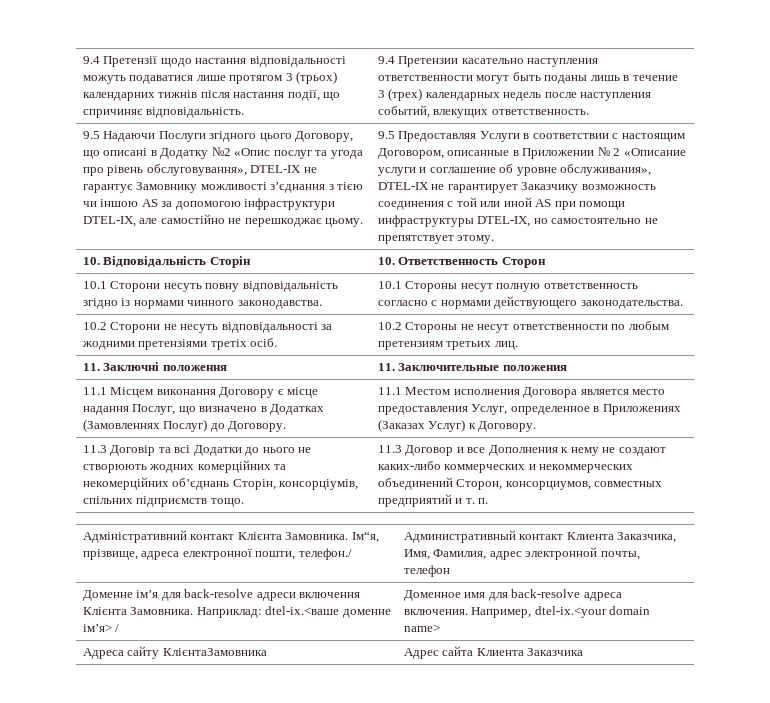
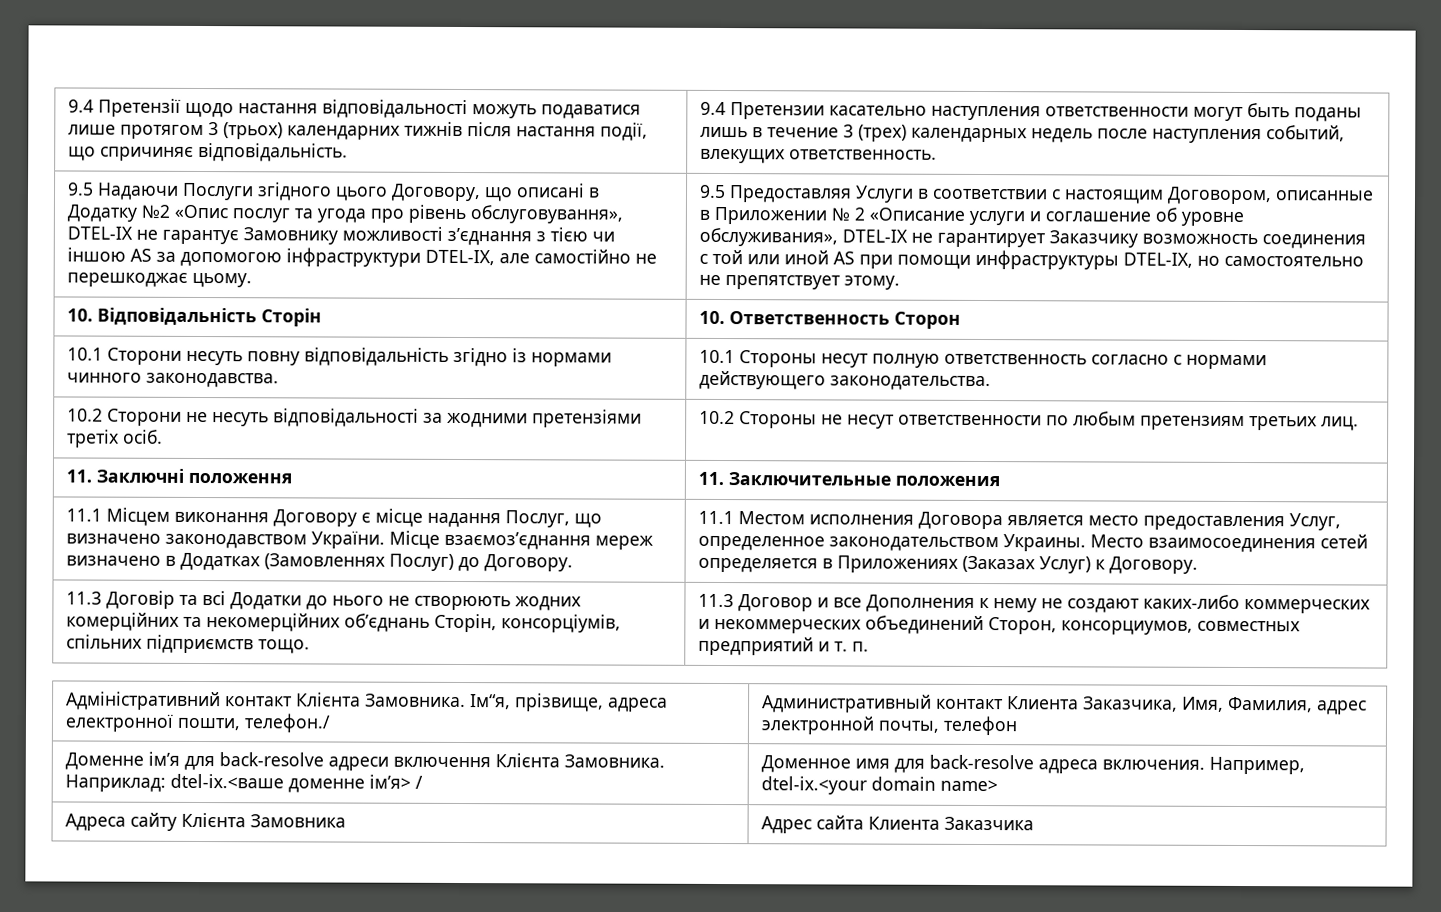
(258, 409) none -> [165,530,655,550] [66,555,162,566] законодавством України. Місце взаємоз’єднання мереж визначено
(590, 410) none -> [829,534,1369,553] [698,557,819,573] законодательством Украины. Место взаимосоединения сетей определяется
[162,648,267,656] КлієнтаЗамовника -> [181,812,347,828] Клієнта Замовника

